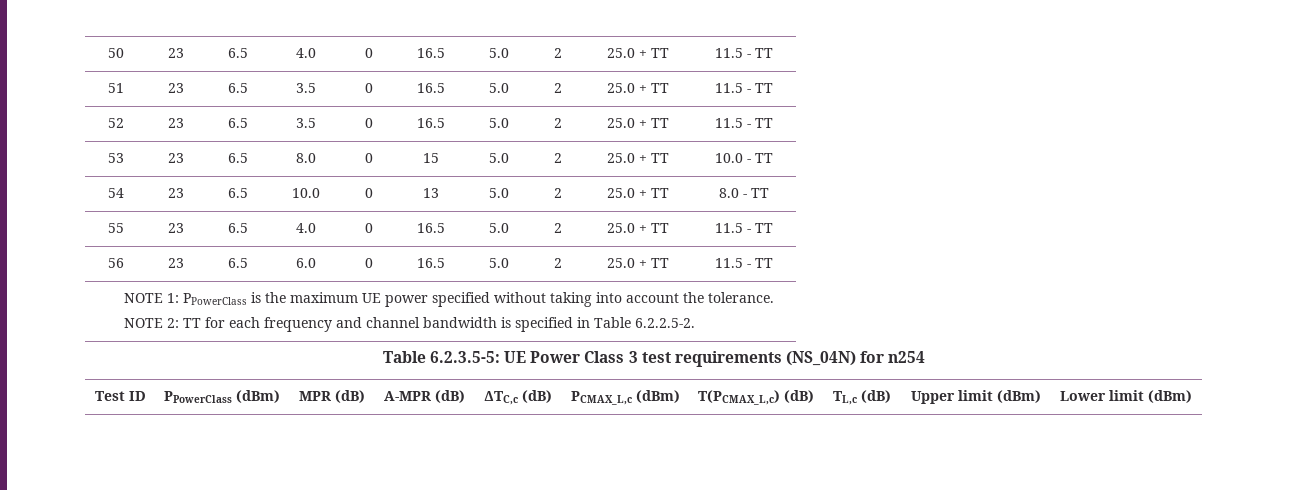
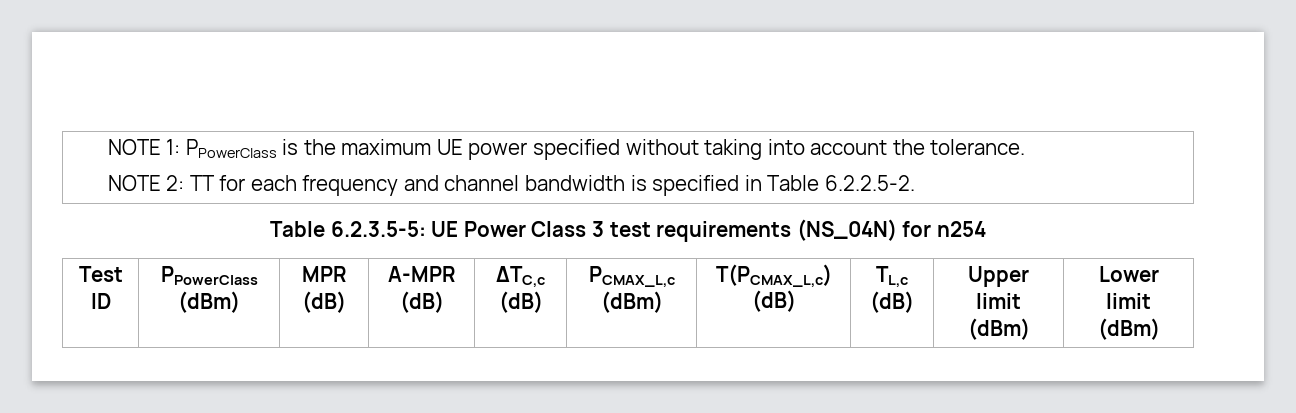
[107,48,124,58] [167,48,184,58] [227,48,248,58] [296,48,316,58] [364,48,373,58] [416,48,445,58] [489,48,509,58] [553,48,562,58] [606,48,669,58] [714,48,773,58] [107,83,124,93] [167,83,184,93] [227,83,248,93] [296,83,316,93] [364,83,373,93] [416,83,445,93] [489,83,509,93] [553,83,562,93] [606,83,669,93] [714,83,773,93] [107,118,124,128] [167,118,184,128] [227,118,248,128] [296,118,316,128] [364,118,373,128] [416,118,445,128] [489,118,509,128] [553,118,562,128] [606,118,669,128] [714,118,773,128] [107,153,124,163] [167,153,184,163] [227,153,248,163] [296,153,316,163] [364,153,373,163] [422,153,439,163] [489,153,509,163] [553,153,562,163] [606,153,669,163] [714,153,773,163] [107,188,124,198] [167,188,184,198] [227,188,248,198] [292,188,320,198] [364,188,373,198] [422,188,439,198] [489,188,509,198] [553,188,562,198] [606,188,669,198] [718,188,769,198] [107,223,124,233] [167,223,184,233] [227,223,248,233] [296,223,316,233] [364,223,373,233] [416,223,445,233] [489,223,509,233] [553,223,562,233] [606,223,669,233] [714,223,773,233] [107,258,124,268] [167,258,184,268] [227,258,248,268] [296,258,316,268] [364,258,373,268] [416,258,445,268] [489,258,509,268] [553,258,562,268] [606,258,669,268] [714,258,773,268] 50 | 23 | 6.5 | 4.0 | 0 | 16.5 | 5.0 | 2 | 25.0 + TT | 11.5 - TT // 51 | 23 | 6.5 | 3.5 | 0 | 16.5 | 5.0 | 2 | 25.0 + TT | 11.5 - TT // 52 | 23 | 6.5 | 3.5 | 0 | 16.5 | 5.0 | 2 | 25.0 + TT | 11.5 - TT // 53 | 23 | 6.5 | 8.0 | 0 | 15 | 5.0 | 2 | 25.0 + TT | 10.0 - TT // 54 | 23 | 6.5 | 10.0 | 0 | 13 | 5.0 | 2 | 25.0 + TT | 8.0 - TT // 55 | 23 | 6.5 | 4.0 | 0 | 16.5 | 5.0 | 2 | 25.0 + TT | 11.5 - TT // 56 | 23 | 6.5 | 6.0 | 0 | 16.5 | 5.0 | 2 | 25.0 + TT | 11.5 - TT // -> (107, 147) none

